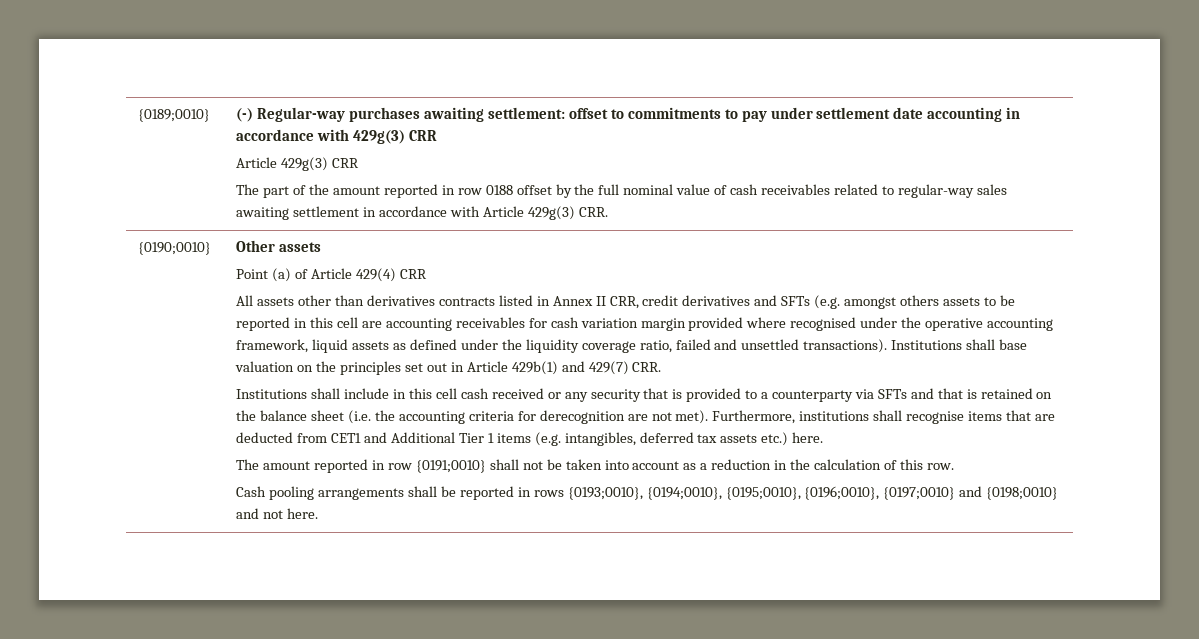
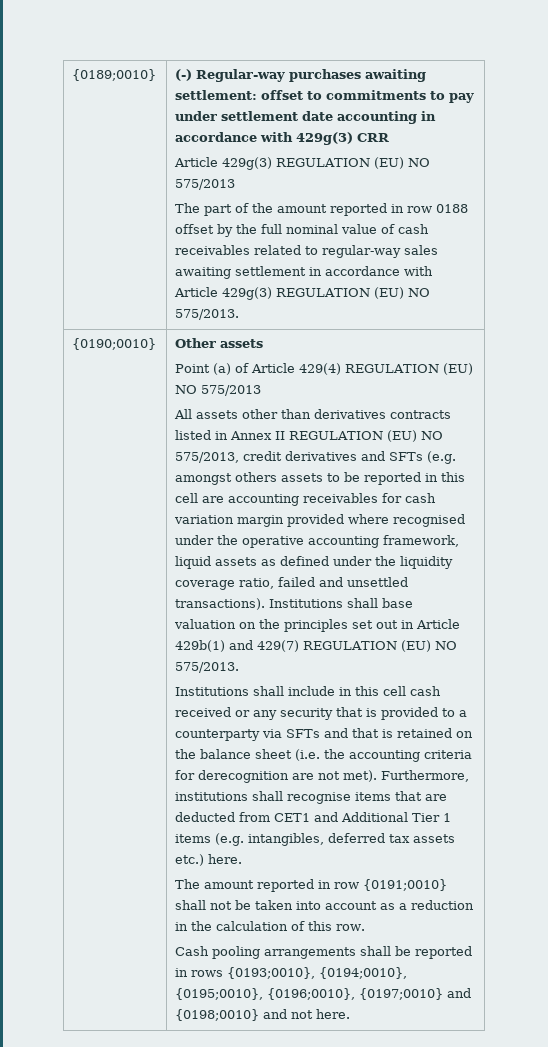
[332,158,360,168] CRR -> [276,157,431,169] [175,179,236,190] REGULATION (EU) NO 575/2013
[578,207,608,217] CRR. -> [276,287,431,299] [175,309,240,320] REGULATION (EU) NO 575/2013.
[399,269,427,279] CRR -> [345,363,474,375] [175,385,262,396] REGULATION (EU) NO 575/2013
[609,296,639,309] CRR, -> [289,430,444,442] [175,452,240,463] REGULATION (EU) NO 575/2013,
[632,362,662,372] CRR. -> [303,640,458,652] [175,662,240,673] REGULATION (EU) NO 575/2013.

